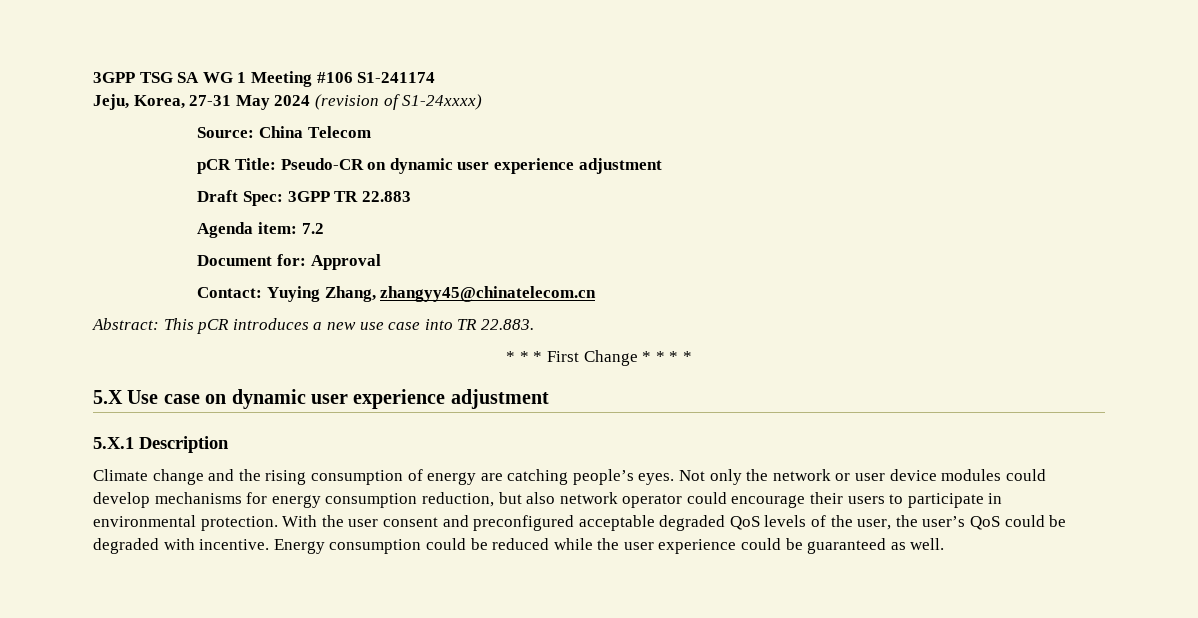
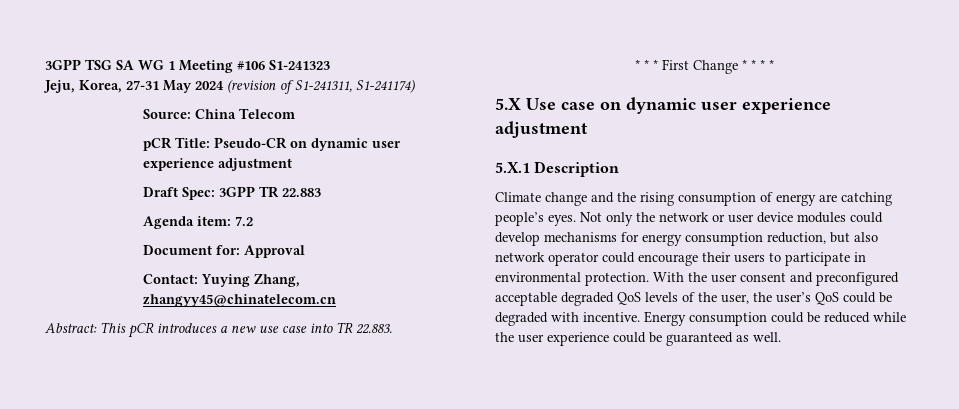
[357,72,436,83] S1-241174 -> [269,60,330,70] S1-241323
[402,94,483,110] S1-24xxxx) -> [295,79,415,93] S1-241311, S1-241174)

